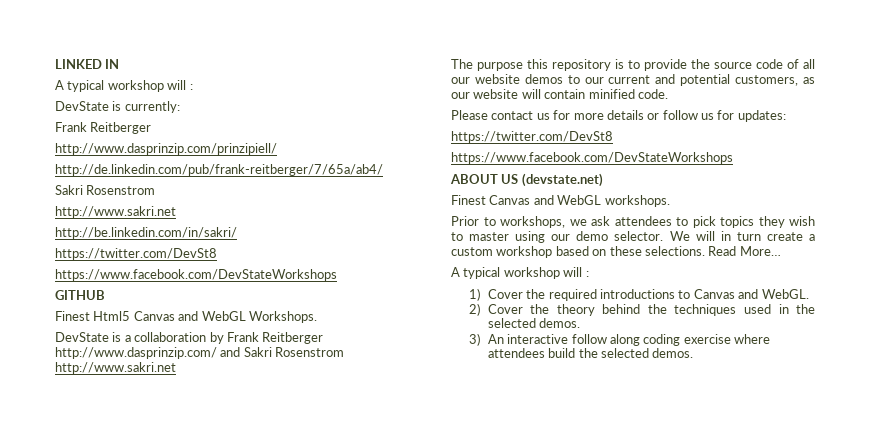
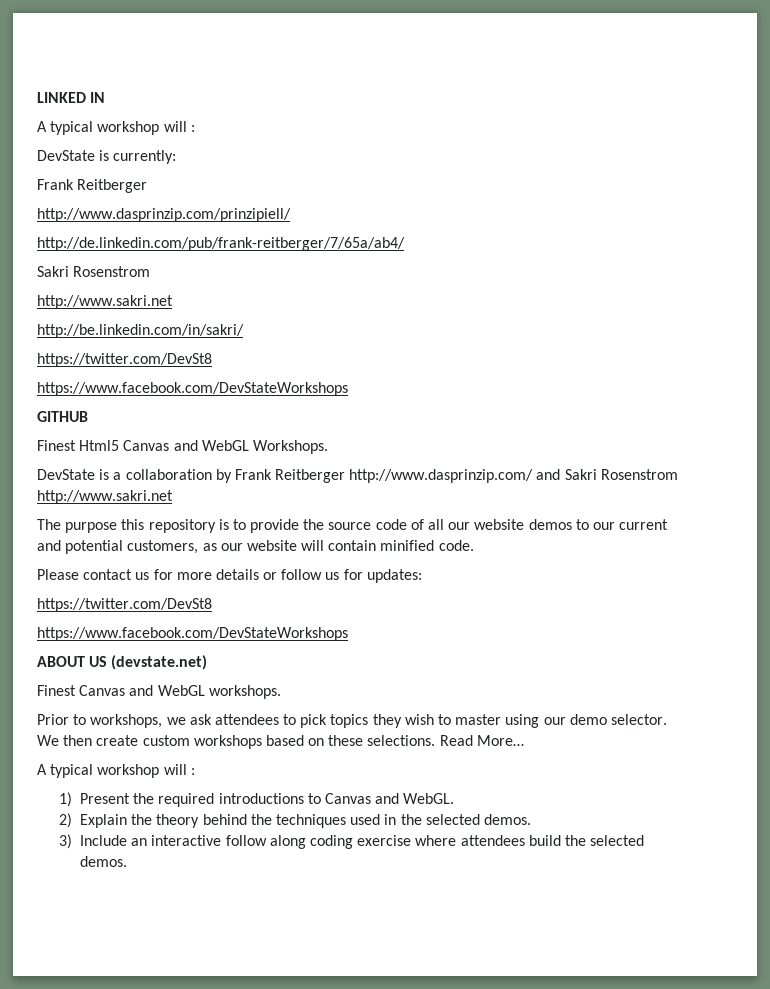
[695,231,815,241] [451,246,553,258] will in turn create a custom workshop -> [63,735,262,749] then create custom workshops
[487,289,523,299] Cover -> [80,793,131,804] Present
[487,304,523,314] Cover -> [80,814,128,828] Explain
[487,334,504,344] An -> [80,835,148,846] Include an

